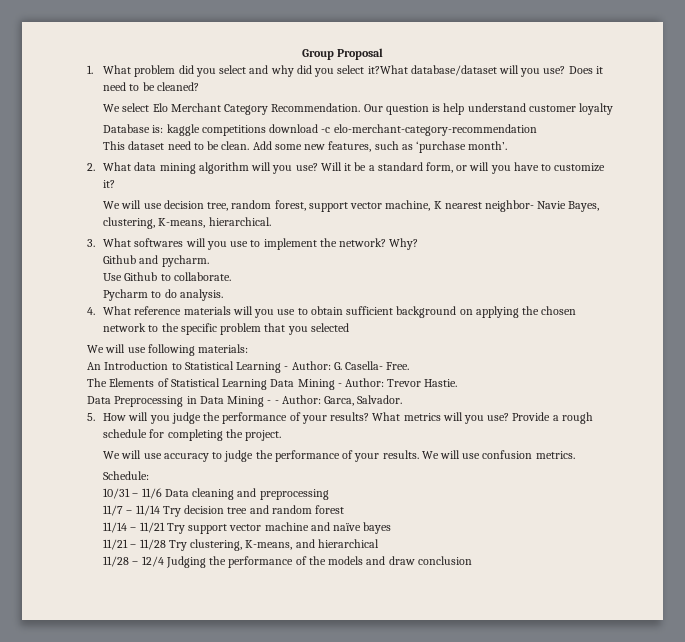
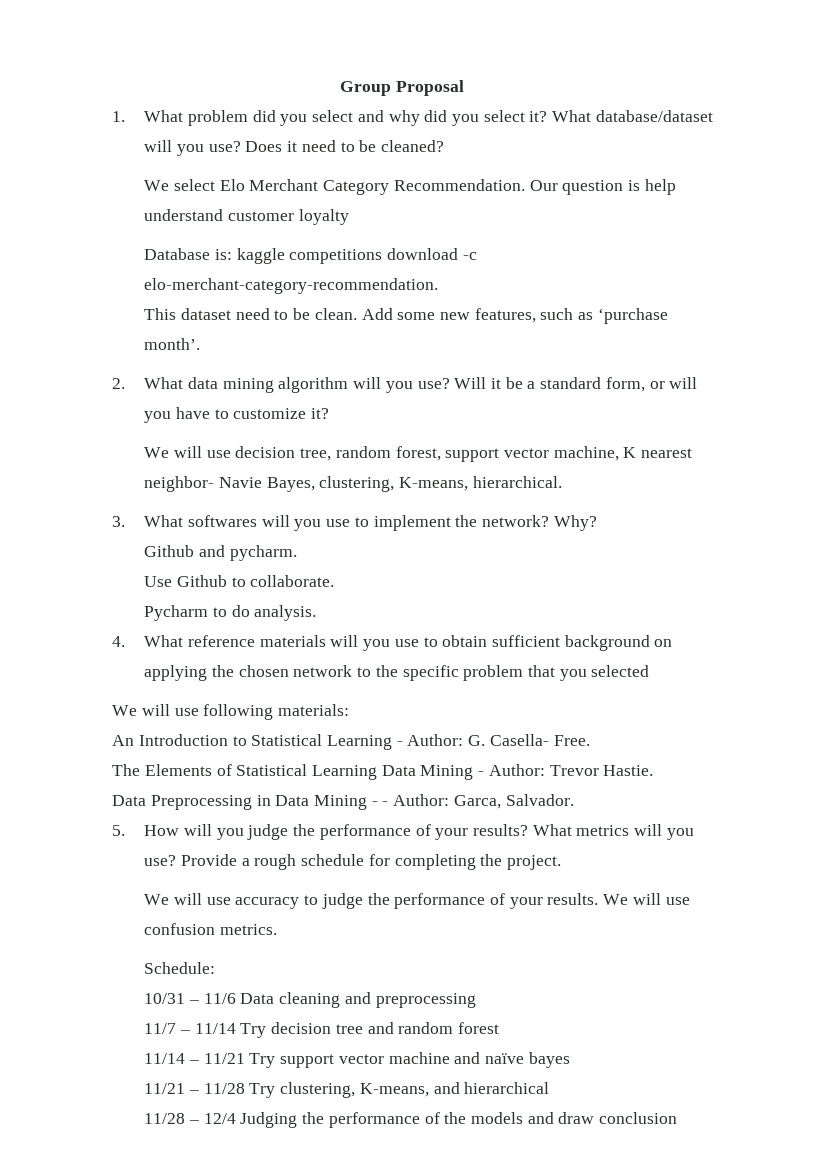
[367,65,408,74] it?What -> [529,110,592,122] it? What
[333,124,537,136] elo-merchant-category-recommendation -> [144,278,439,294] elo-merchant-category-recommendation.

